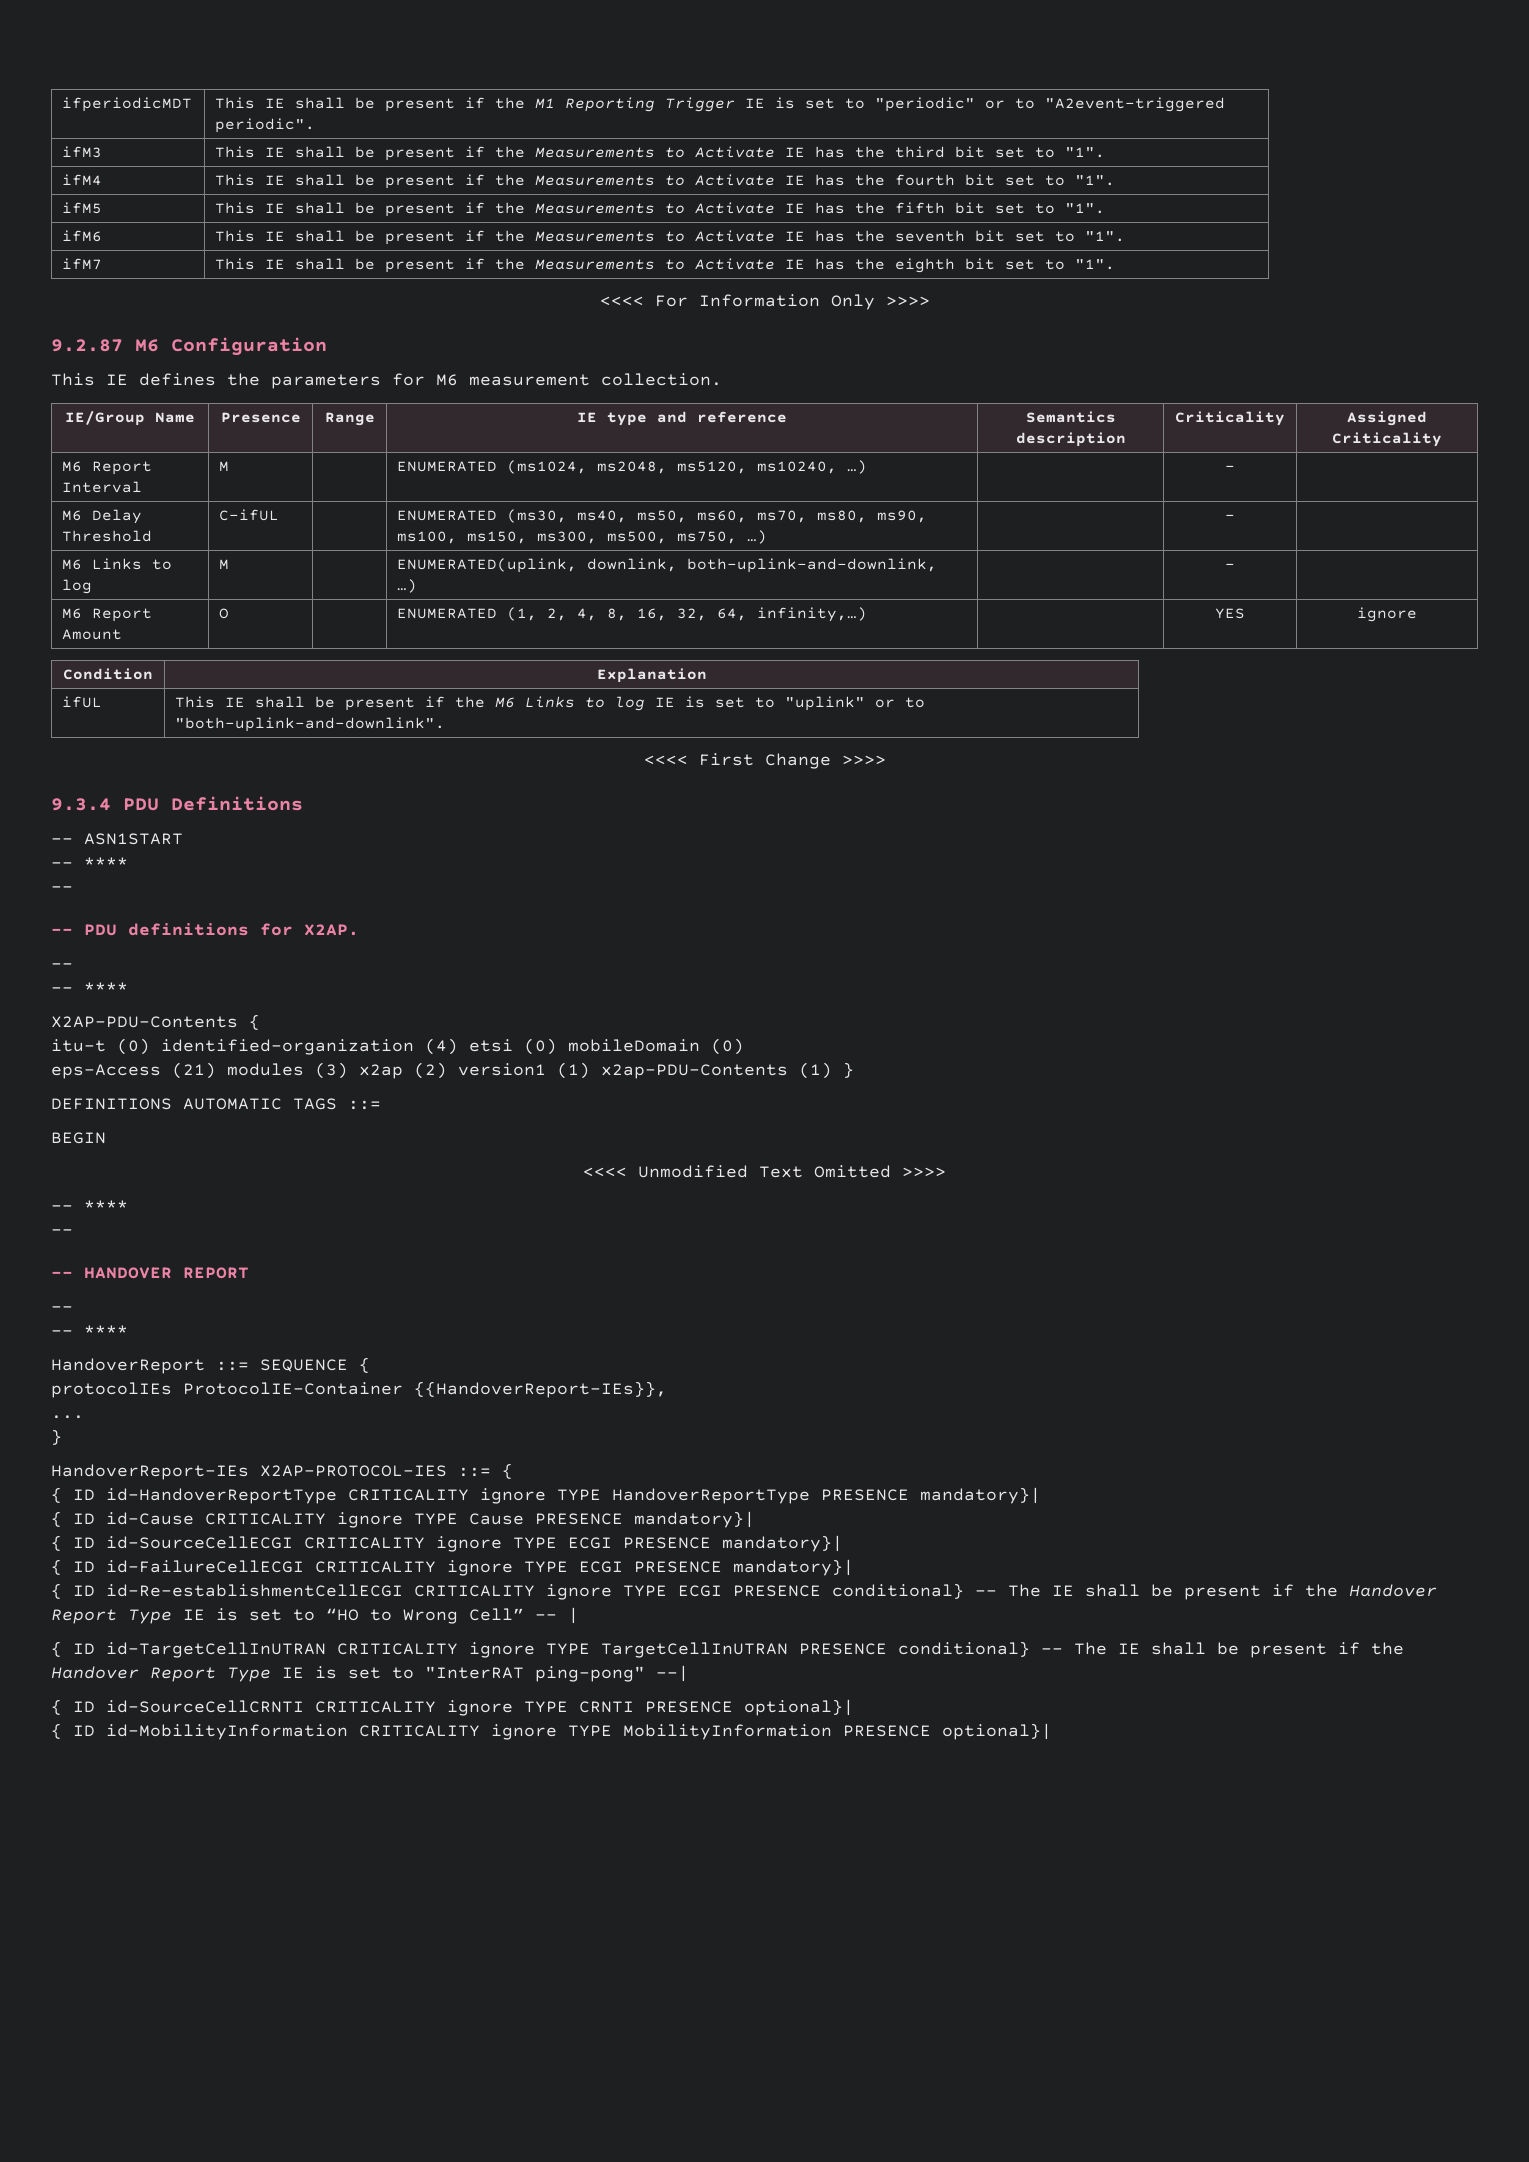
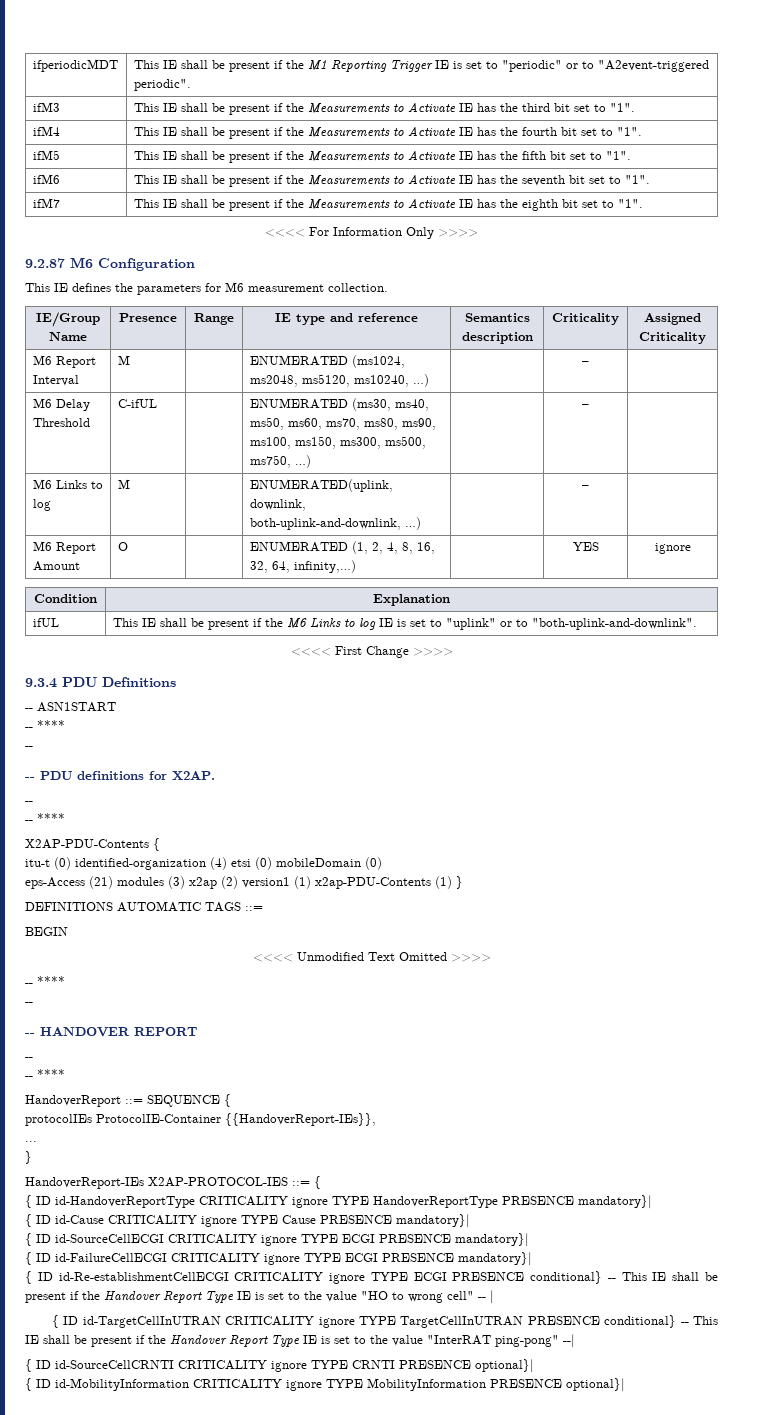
[1008,1584,1041,1597] The -> [621,1272,647,1281] This
[326,1608,524,1624] “HO to Wrong Cell” -> [304,1291,474,1303] the value "HO to wrong cell"
[1074,1642,1107,1655] The -> [693,1316,718,1325] This
(414, 1673) none -> [370,1335,423,1346] the value

